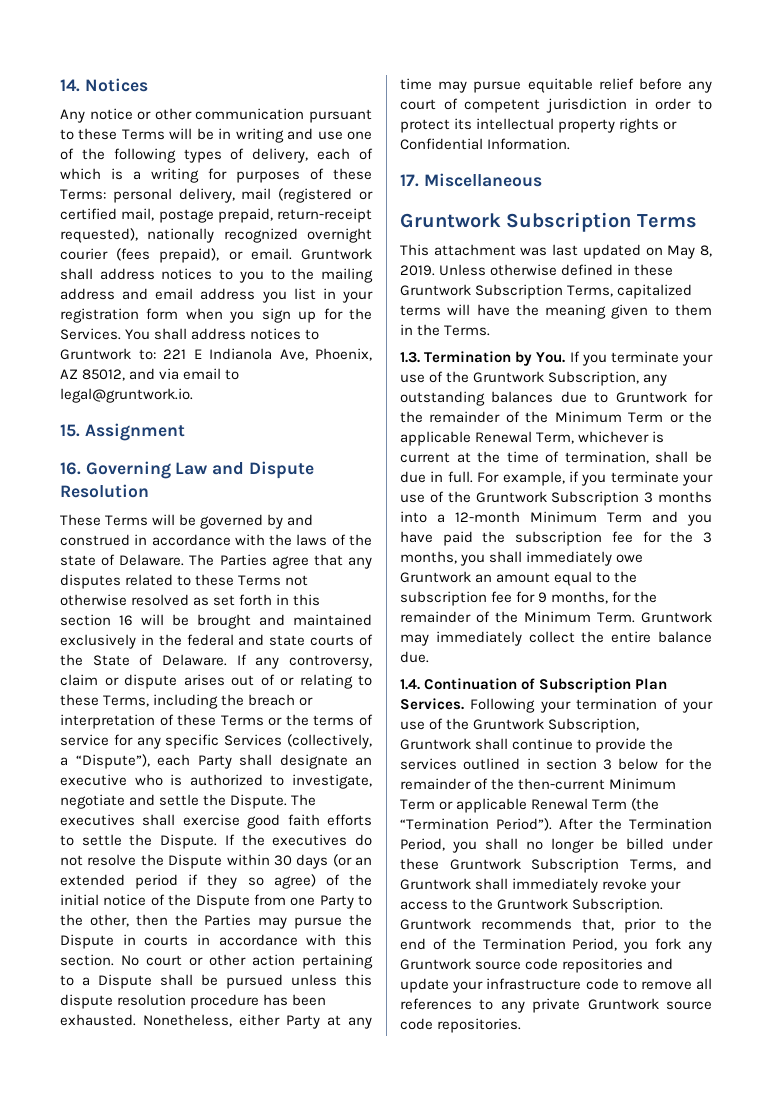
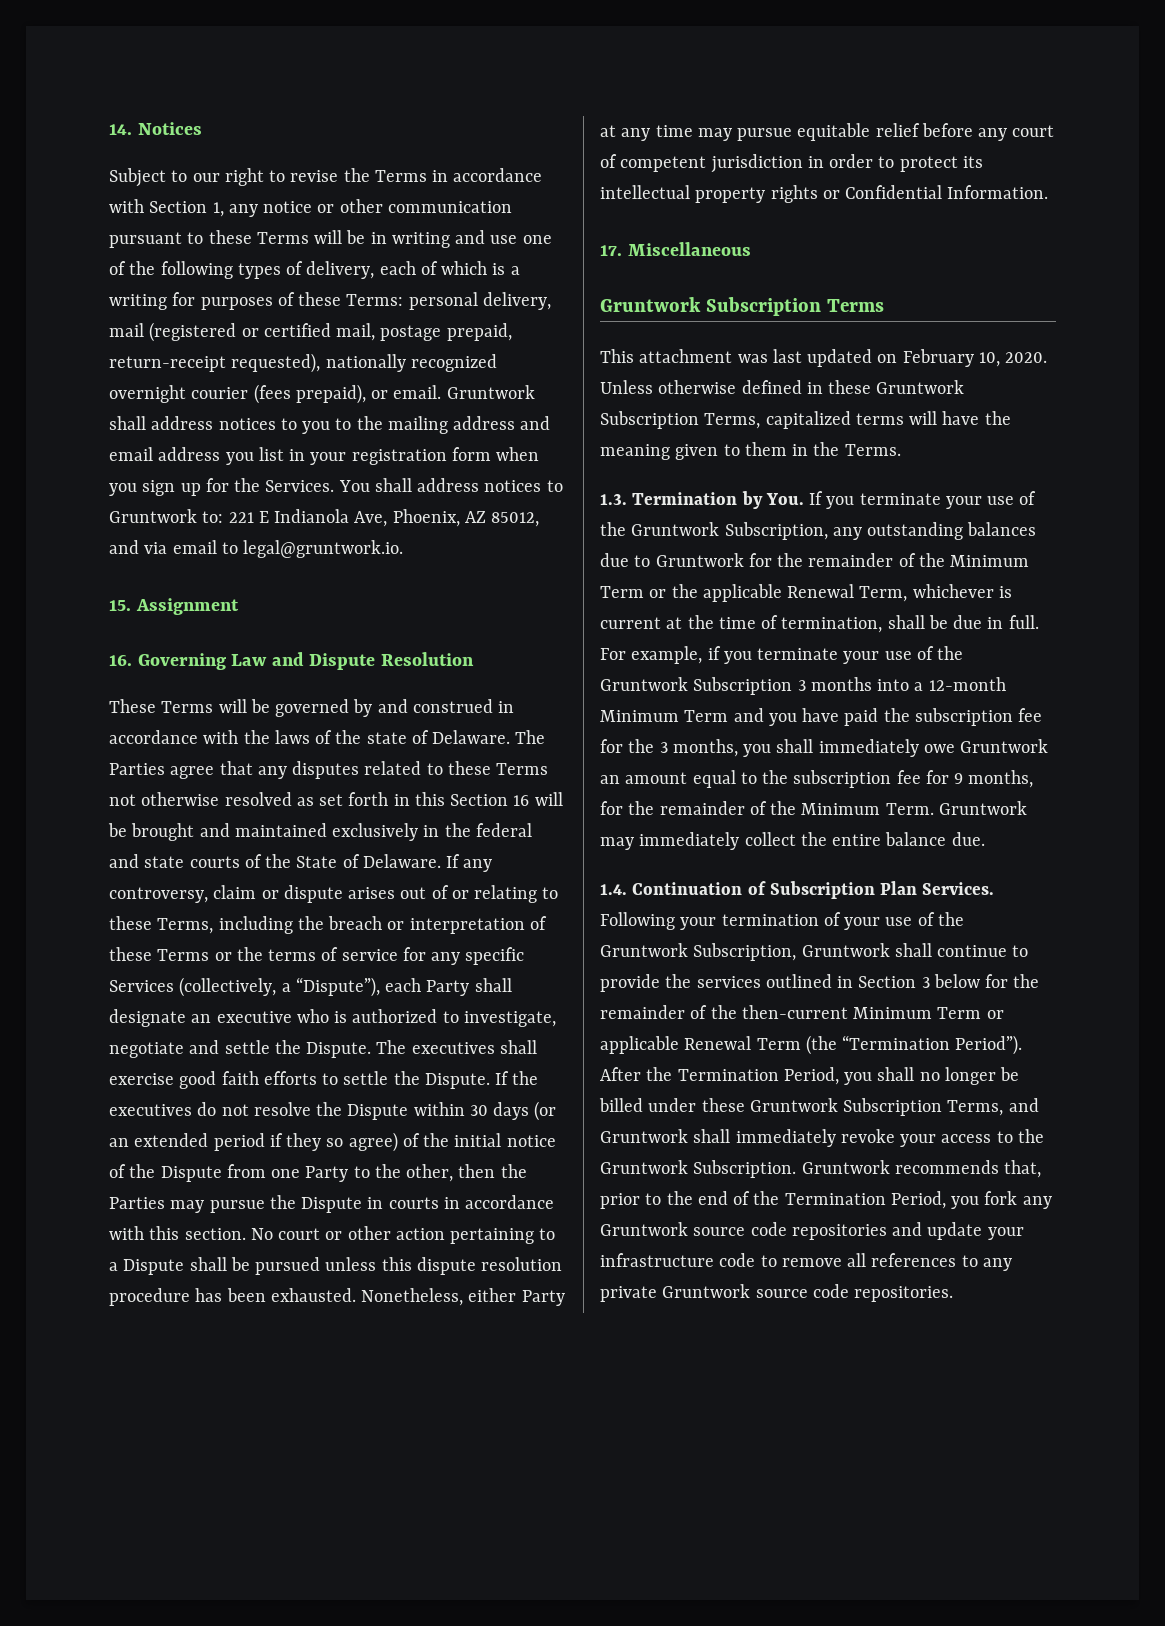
[60,109,85,123] Any -> [109,168,543,187] [109,199,258,217] Subject to our right to revise the Terms in accordance with Section 1, any
[60,614,111,626] section -> [450,794,509,806] Section
[667,245,712,259] [400,265,435,276] May 8, 2019. -> [902,349,1048,367] February 10, 2020.
[545,758,597,770] section -> [858,976,917,988] Section

